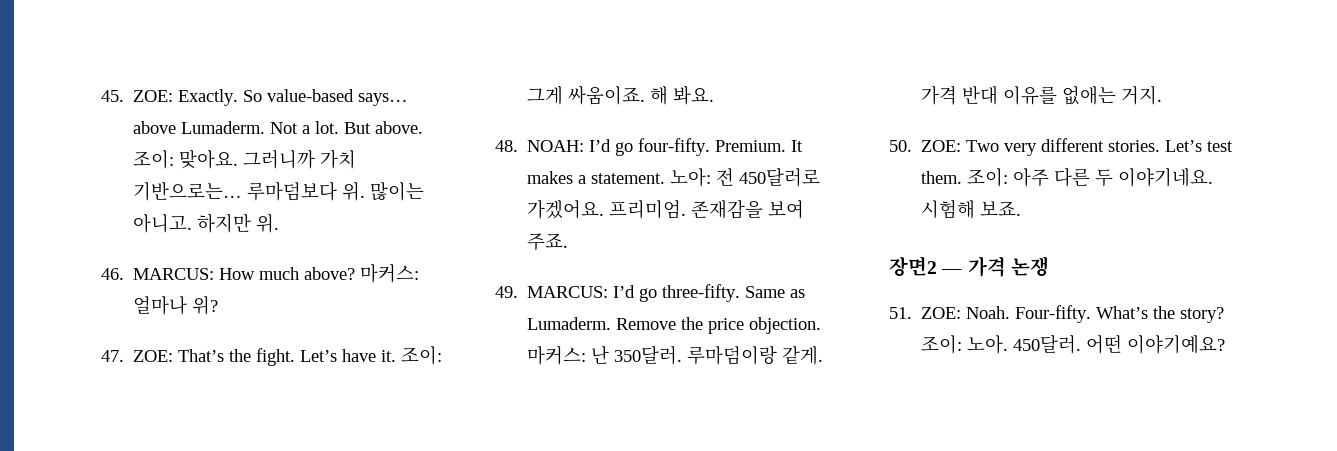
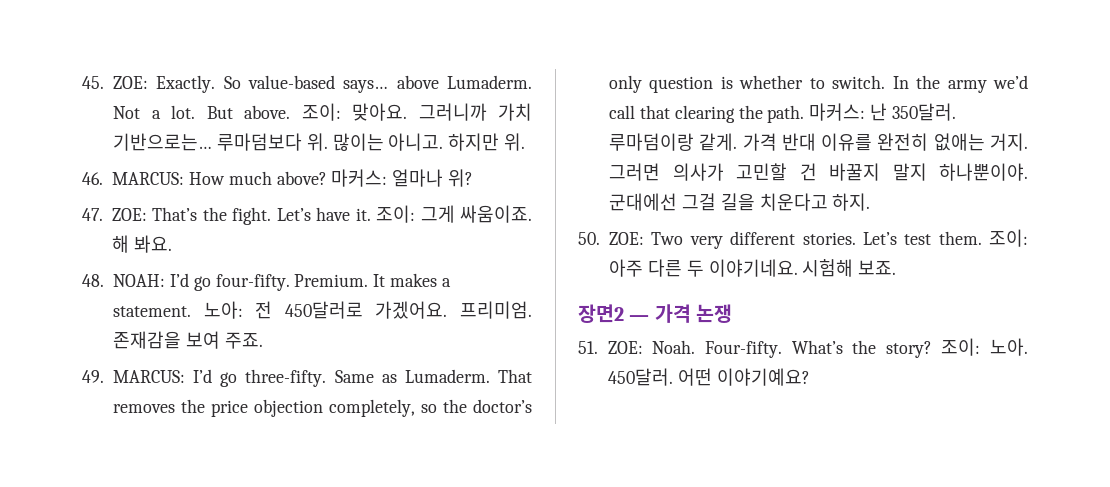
[616,317,822,334] Remove the price objection. -> [498,369,532,383] [113,399,532,417] [609,75,1028,93] [609,105,805,123] That removes the price objection completely, so the doctor’s only question is whether to switch. In the army we’d call that clearing the path.
(1058, 95) none -> [877,133,929,151] 완전히
(1163, 95) none -> [609,163,1028,181] [609,193,871,211] 그러면 의사가 고민할 건 바꿀지 말지 하나뿐이야. 군대에선 그걸 길을 치운다고 하지.

